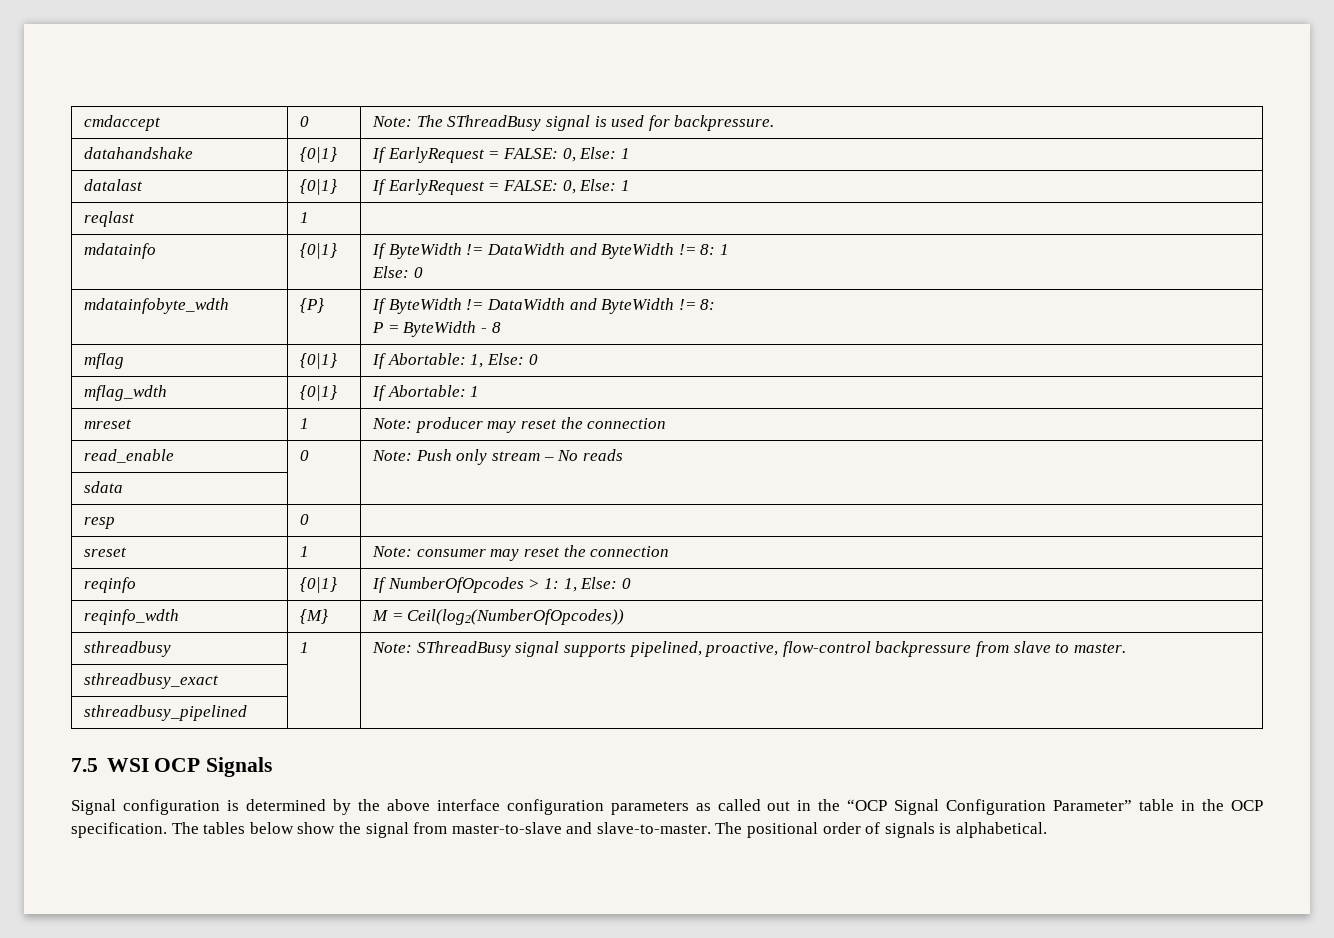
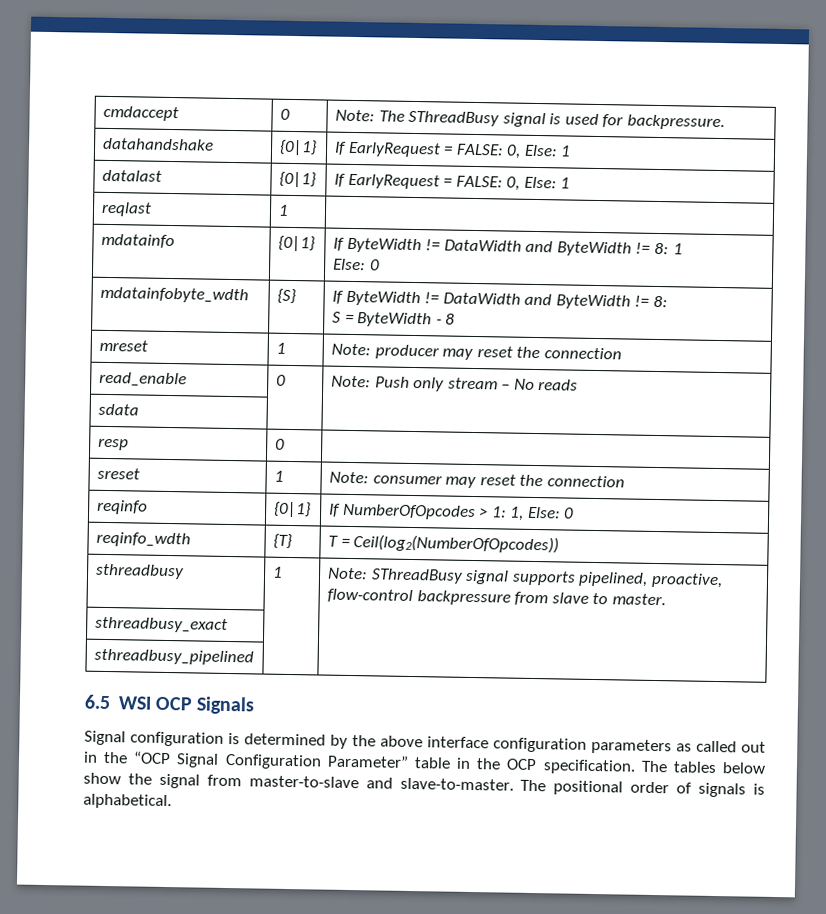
[300,298,325,313] {P} -> [276,288,296,305] {S}
[372,322,384,333] P -> [331,311,341,323] S
[84,353,125,369] [300,353,338,369] [372,353,538,369] [84,385,168,401] [300,385,338,401] [372,385,480,401] // mflag | {0|1} | If Abortable: 1, Else: 0 // mflag_wdth | {0|1} | If Abortable: 1 -> (456, 319) none
[300,609,329,624] [372,610,389,621] {M} | M -> [272,533,292,550] [327,535,338,547] {T} | T
[71,758,98,772] 7.5 -> [84,694,111,710] 6.5

